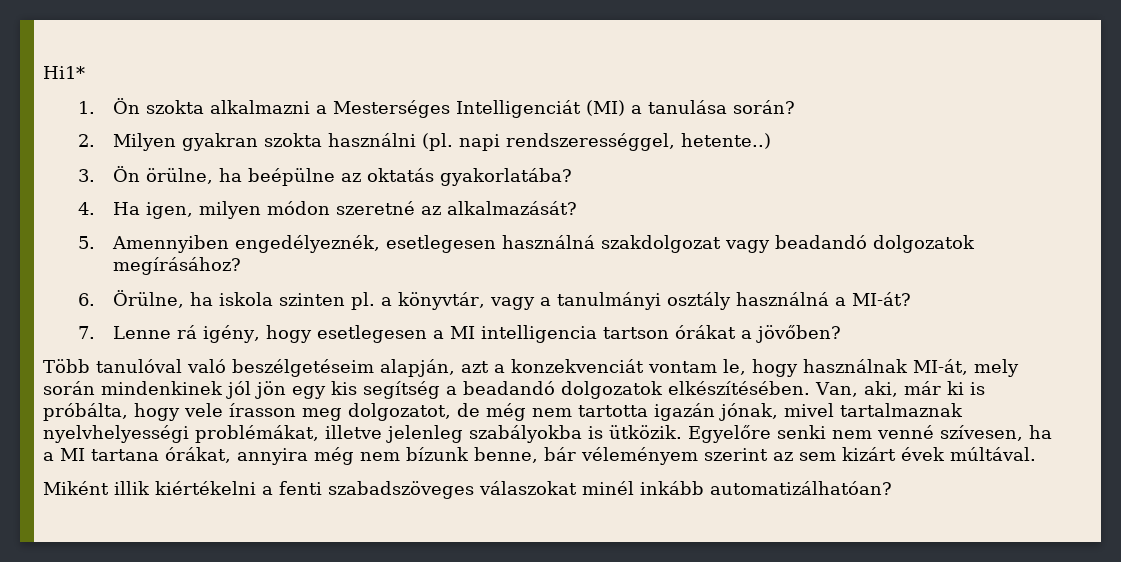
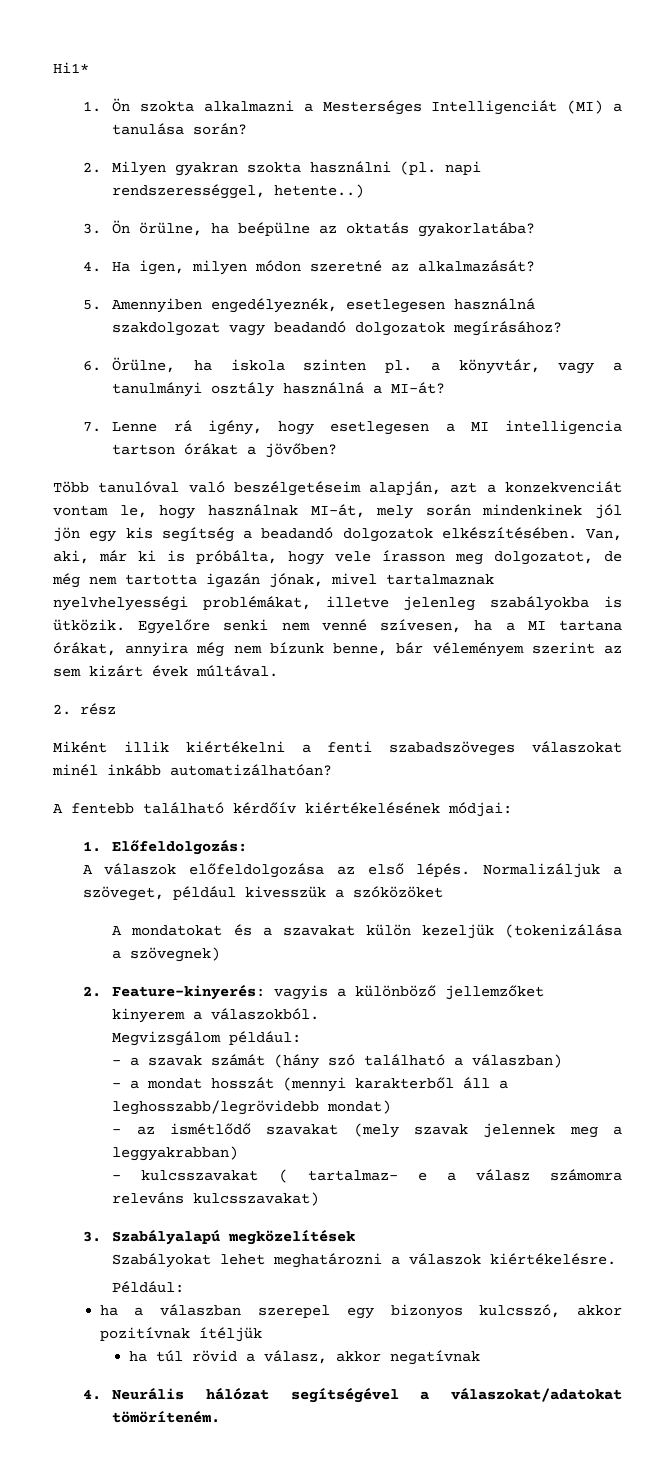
(1036, 454) none -> [53,703,116,715] // 2. rész
(892, 488) none -> [53,802,512,817] [82,839,248,855] [82,863,622,878] [82,886,443,901] [112,924,622,939] [112,947,221,962] [82,984,545,1000] [112,1008,320,1023] [112,1031,302,1046] [112,1054,563,1069] [112,1077,509,1092] [112,1100,392,1115] [112,1123,622,1138] [112,1146,239,1161] [112,1169,622,1183] [112,1192,320,1206] [82,1229,356,1245] [112,1253,617,1268] [112,1281,185,1293] [99,1304,622,1319] [99,1327,262,1342] [129,1350,481,1365] [82,1387,622,1403] [112,1410,221,1423] // A fentebb található kérdőív kiértékelésének módjai: // 1. Előfeldolgozás: // A válaszok előfeldolgozása az első lépés. Normalizáljuk a szöveget, például kivesszük a szóközöket // A mondatokat és a szavakat külön kezeljük (tokenizálása a szövegnek) // 2. Feature-kinyerés: vagyis a különböző jellemzőket kinyerem a válaszokból. // Megvizsgálom például: // - a szavak számát (hány szó található a válaszban) // - a mondat hosszát (mennyi karakterből áll a leghosszabb/legrövidebb mondat) // - az ismétlődő szavakat (mely szavak jelennek meg a leggyakrabban) // - kulcsszavakat ( tartalmaz- e a válasz számomra releváns kulcsszavakat) // 3. Szabályalapú megközelítések // Szabályokat lehet meghatározni a válaszok kiértékelésre. // Például: // ha a válaszban szerepel egy bizonyos kulcsszó, akkor pozitívnak ítéljük // ha túl rövid a válasz, akkor negatívnak // 4. Neurális hálózat segítségével a válaszokat/adatokat tömöríteném.

